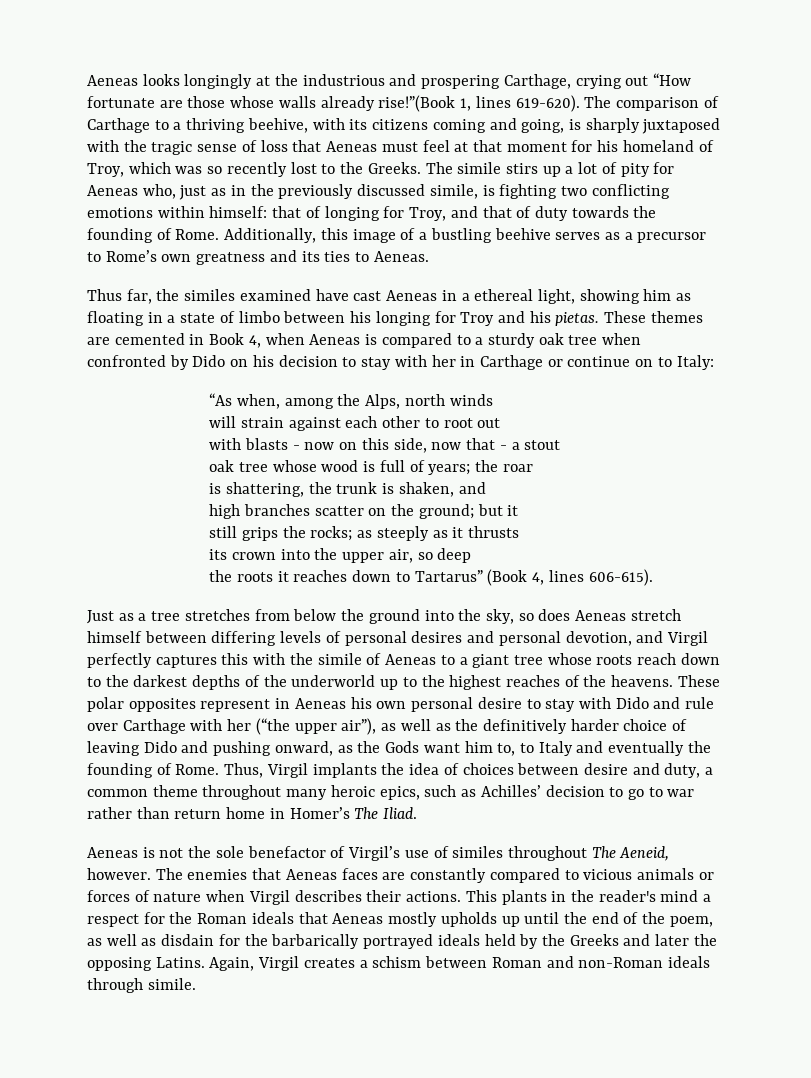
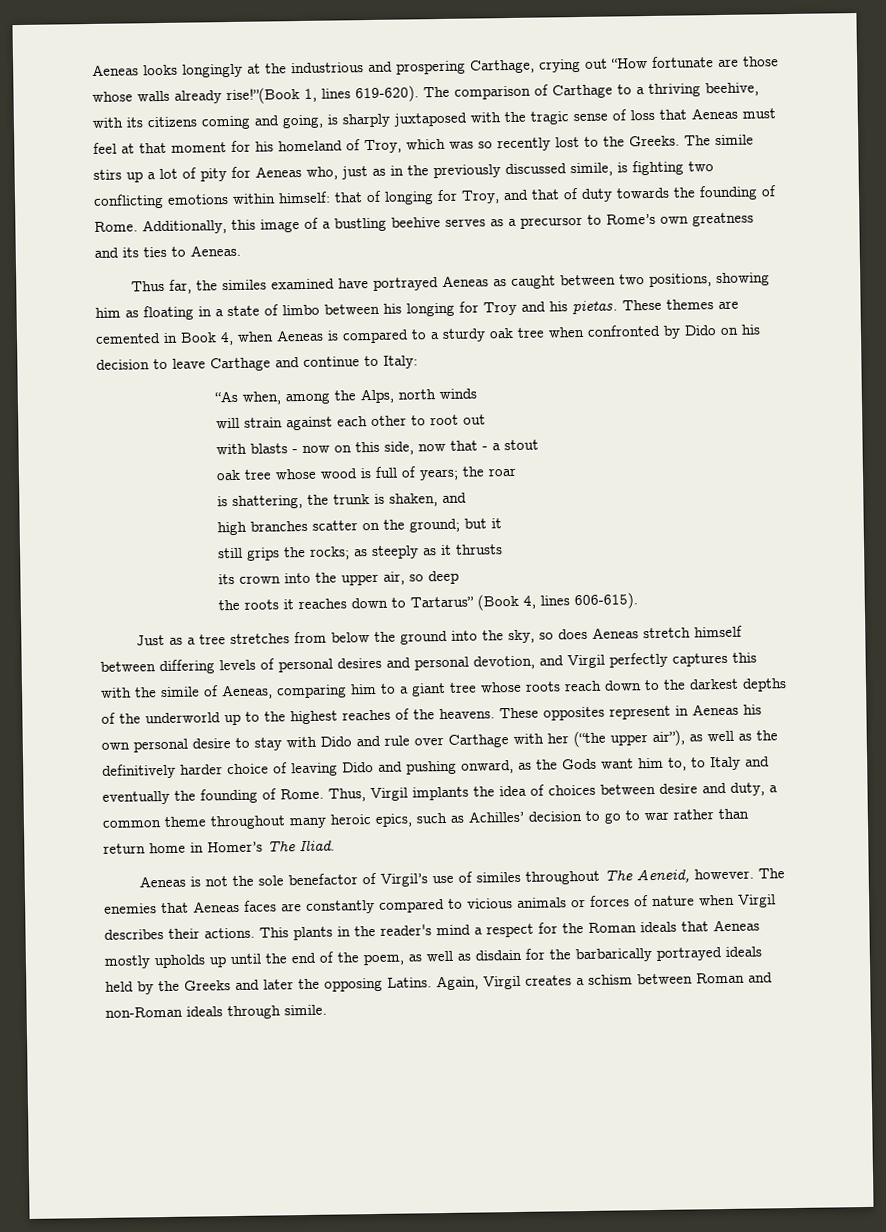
[353,289,575,304] cast Aeneas in a ethereal light, -> [372,273,712,291] portrayed Aeneas as caught between two positions,
[361,355,654,370] stay with her in Carthage or continue on -> [172,356,360,372] leave Carthage and continue
[385,654,437,665] Aeneas -> [221,683,377,700] Aeneas, comparing him
[87,697,124,712] polar -> (539, 713) none

